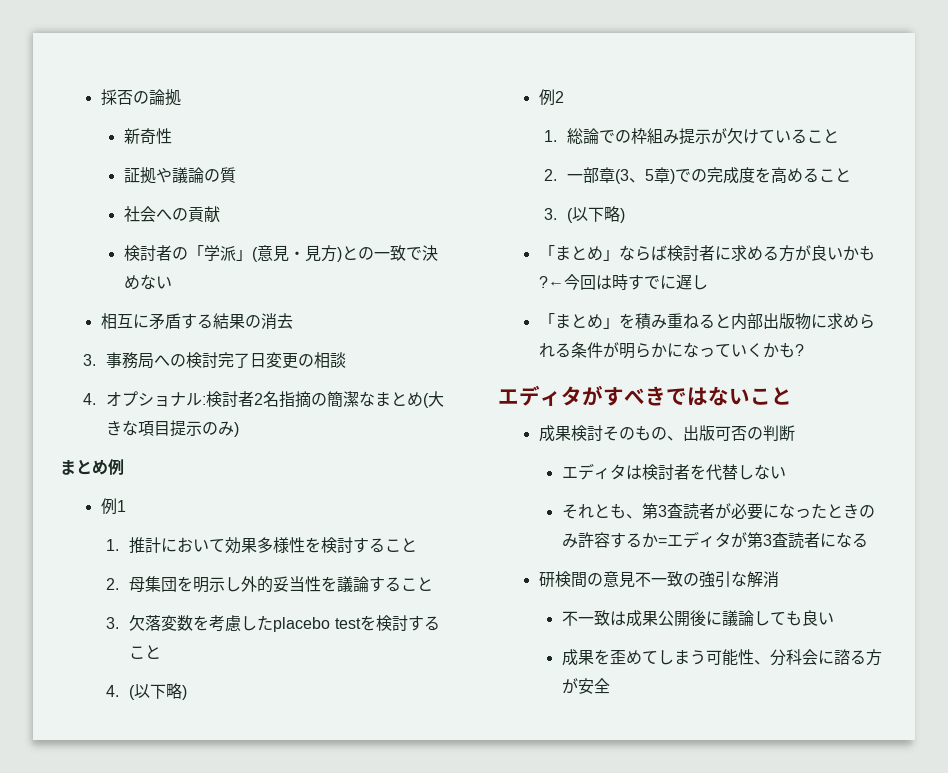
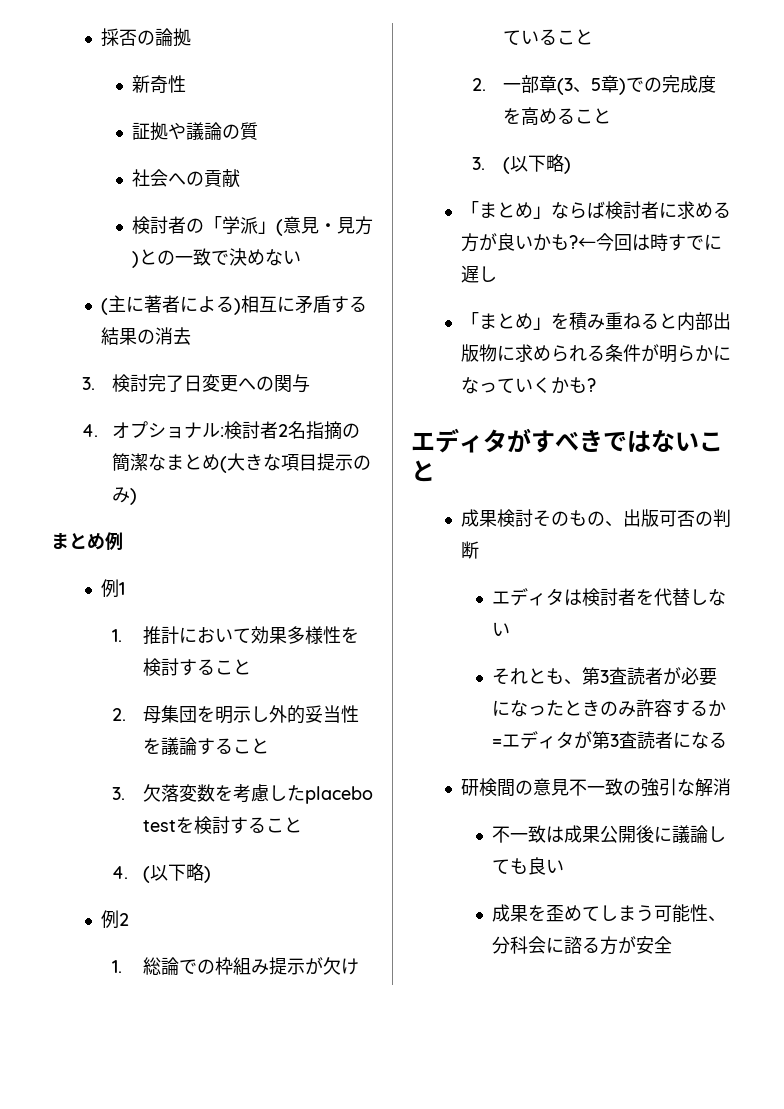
(172, 282) none -> [101,295,242,315] (主に著者による)
[106,352,187,369] 事務局への -> (95, 383) none
[298,352,347,368] の相談 -> [238,374,311,393] への関与

